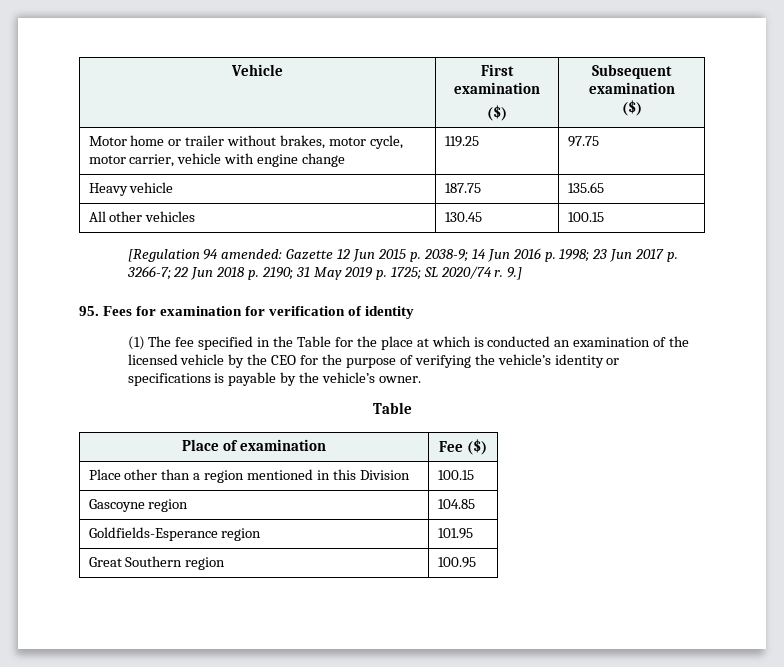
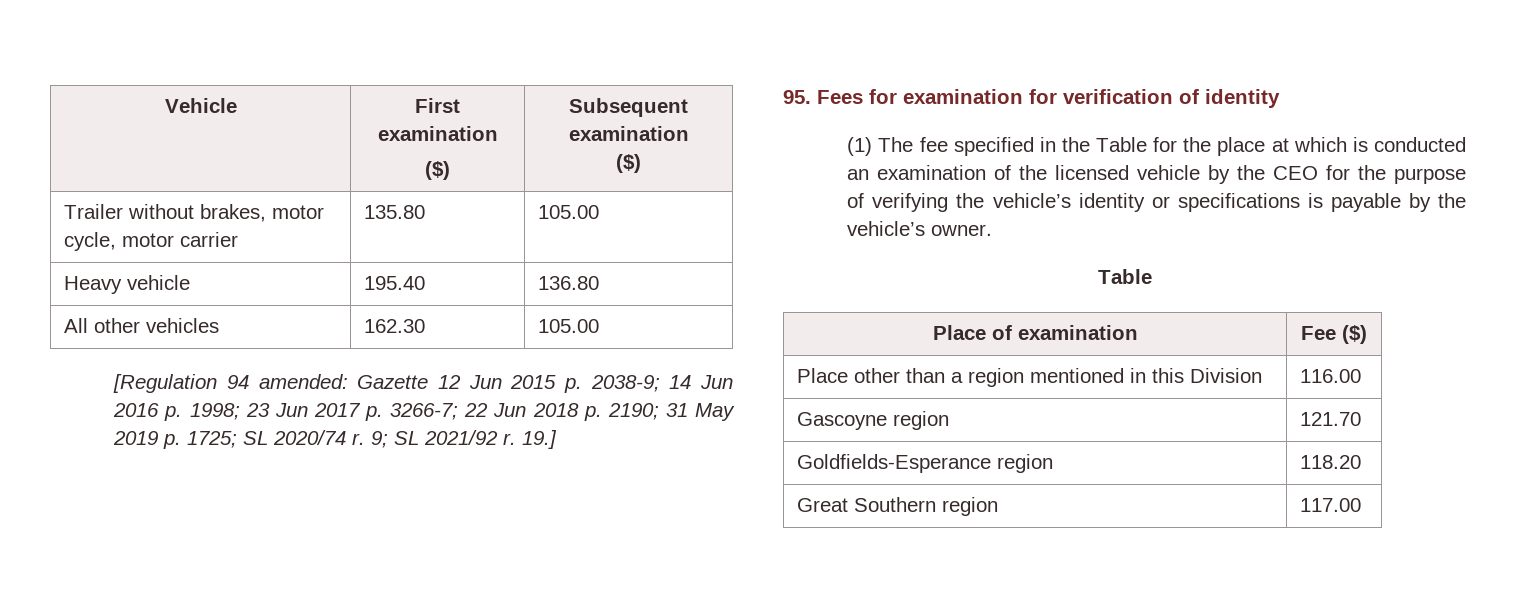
[88,135,225,146] Motor home or trailer -> [63,204,123,219] Trailer
[129,153,346,167] [444,136,479,147] [567,136,599,147] carrier, vehicle with engine change | 119.25 | 97.75 -> [179,232,238,247] [363,205,425,219] [537,205,599,219] carrier | 135.80 | 105.00
[444,183,481,193] [567,182,604,193] 187.75 | 135.65 -> [363,276,425,290] [537,276,599,290] 195.40 | 136.80
[444,212,482,222] [567,212,604,222] 130.45 | 100.15 -> [363,319,425,333] [537,319,599,333] 162.30 | 105.00
[507,267,523,280] 9.] -> [371,430,558,449] 9; SL 2021/92 r. 19.]
[437,470,474,480] 100.15 -> [1299,369,1361,383] 116.00
[437,499,475,509] 104.85 -> [1299,412,1361,426] 121.70
[437,528,473,539] 101.95 -> [1299,455,1361,469] 118.20
[437,557,476,568] 100.95 -> [1299,498,1361,512] 117.00

